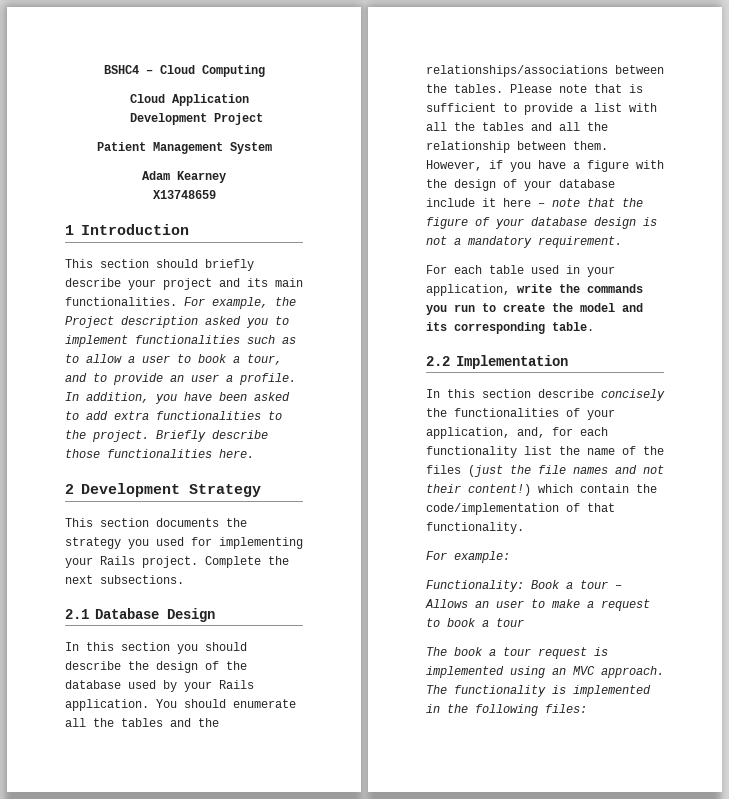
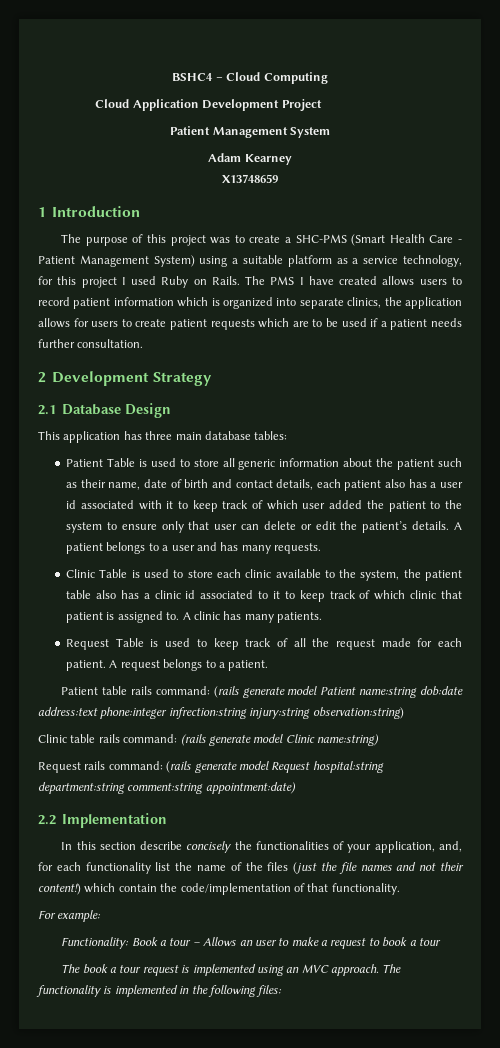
[65,259,254,271] [65,278,303,290] [65,297,296,309] [65,316,289,328] [65,335,296,347] [65,354,282,365] [65,373,296,385] [65,392,290,404] [65,411,282,420] [65,430,268,442] [65,449,254,458] [65,483,262,497] [65,518,247,527] [65,537,303,549] [65,556,289,568] [65,575,184,584] [65,608,215,622] [65,642,247,654] [65,661,247,673] [65,680,254,692] [65,699,296,711] [65,718,219,727] [426,65,664,77] [426,84,643,93] [426,103,657,115] [426,122,608,131] [426,141,608,153] [426,160,664,172] [426,179,615,191] [426,198,643,207] [426,217,657,229] [426,236,622,248] [426,265,615,277] [426,284,643,296] [426,303,643,315] [426,322,594,334] This section should briefly describe your project and its main functionalities. For example, the Project description asked you to implement functionalities such as to allow a user to book a tour, and to provide an user a profile. In addition, you have been asked to add extra functionalities to the project. Briefly describe those functionalities here. // 2 Development Strategy // This section documents the strategy you used for implementing your Rails project. Complete the next subsections. // 2.1 Database Design // In this section you should describe the design of the database used by your Rails application. You should enumerate all the tables and the relationships/associations between the tables. Please note that is sufficient to provide a list with all the tables and all the relationship between them. However, if you have a figure with the design of your database include it here – note that the figure of your database design is not a mandatory requirement. // For each table used in your application, write the commands you run to create the model and its corresponding table. -> [61,234,463,246] [38,255,463,267] [38,276,462,288] [38,297,462,309] [38,318,463,330] [38,339,144,348] [38,371,212,386] [38,403,172,418] [38,431,288,443] [66,458,463,470] [66,479,463,491] [66,500,463,512] [66,521,462,533] [66,542,322,554] [66,569,462,581] [66,590,463,602] [66,611,323,623] [66,638,463,650] [66,659,269,671] [61,686,463,698] [38,707,404,719] [38,734,379,746] [38,761,384,773] [38,782,296,794] The purpose of this project was to create a SHC-PMS (Smart Health Care - Patient Management System) using a suitable platform as a service technology, for this project I used Ruby on Rails. The PMS I have created allows users to record patient information which is organized into separate clinics, the application allows for users to create patient requests which are to be used if a patient needs further consultation. // 2 Development Strategy // 2.1 Database Design // This application has three main database tables: // Patient Table is used to store all generic information about the patient such as their name, date of birth and contact details, each patient also has a user id associated with it to keep track of which user added the patient to the system to ensure only that user can delete or edit the patient’s details. A patient belongs to a user and has many requests. // Clinic Table is used to store each clinic available to the system, the patient table also has a clinic id associated to it to keep track of which clinic that patient is assigned to. A clinic has many patients. // Request Table is used to keep track of all the request made for each patient. A request belongs to a patient. // Patient table rails command: (rails generate model Patient name:string dob:date address:text phone:integer infrection:string injury:string observation:string) // Clinic table rails command: (rails generate model Clinic name:string) // Request rails command: (rails generate model Request hospital:string department:string comment:string appointment:date)

